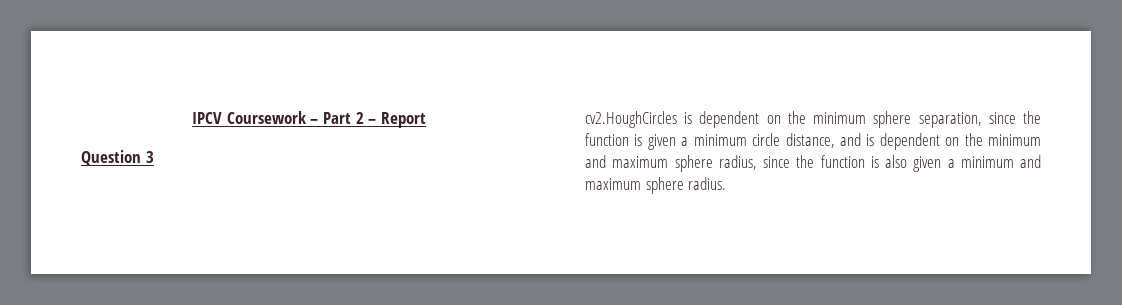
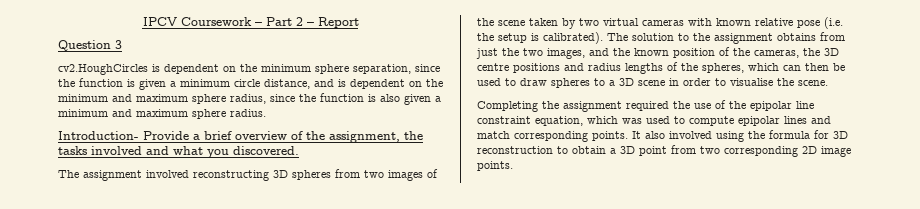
(727, 183) none -> [58,131,423,143] [58,146,299,158] [58,169,438,181] [477,17,843,29] [477,32,845,44] [476,47,839,59] [477,62,845,74] [477,78,828,88] [477,100,814,112] [477,116,831,126] [477,130,848,142] [477,145,851,157] [477,161,513,171] // Introduction- Provide a brief overview of the assignment, the tasks involved and what you discovered. // The assignment involved reconstructing 3D spheres from two images of the scene taken by two virtual cameras with known relative pose (i.e. the setup is calibrated). The solution to the assignment obtains from just the two images, and the known position of the cameras, the 3D centre positions and radius lengths of the spheres, which can then be used to draw spheres to a 3D scene in order to visualise the scene. // Completing the assignment required the use of the epipolar line constraint equation, which was used to compute epipolar lines and match corresponding points. It also involved using the formula for 3D reconstruction to obtain a 3D point from two corresponding 2D image points.

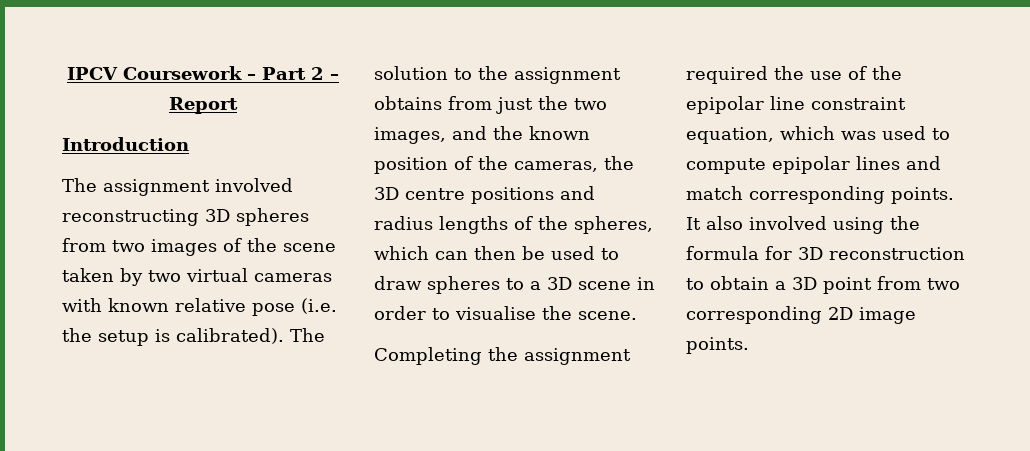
[58,40,122,51] [58,64,440,75] [58,78,443,90] [58,93,441,105] [58,109,266,119] [58,131,423,143] [58,146,299,158] Question 3 // cv2.HoughCircles is dependent on the minimum sphere separation, since the function is given a minimum circle distance, and is dependent on the minimum and maximum sphere radius, since the function is also given a minimum and maximum sphere radius. // Introduction- Provide a brief overview of the assignment, the tasks involved and what you discovered. -> [62,137,189,151] Introduction

